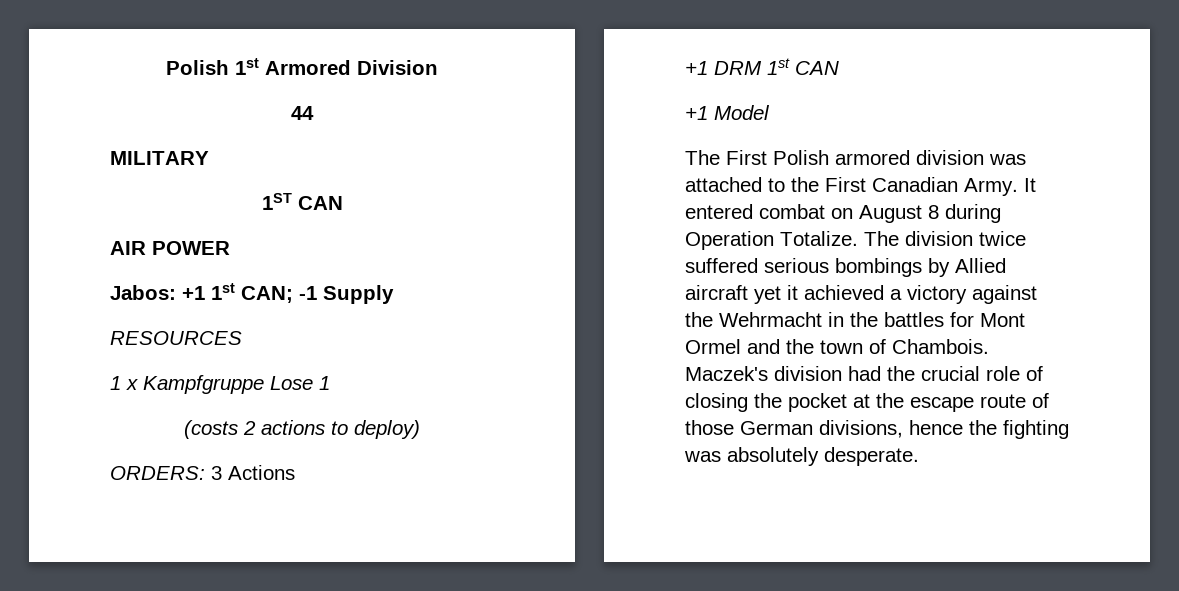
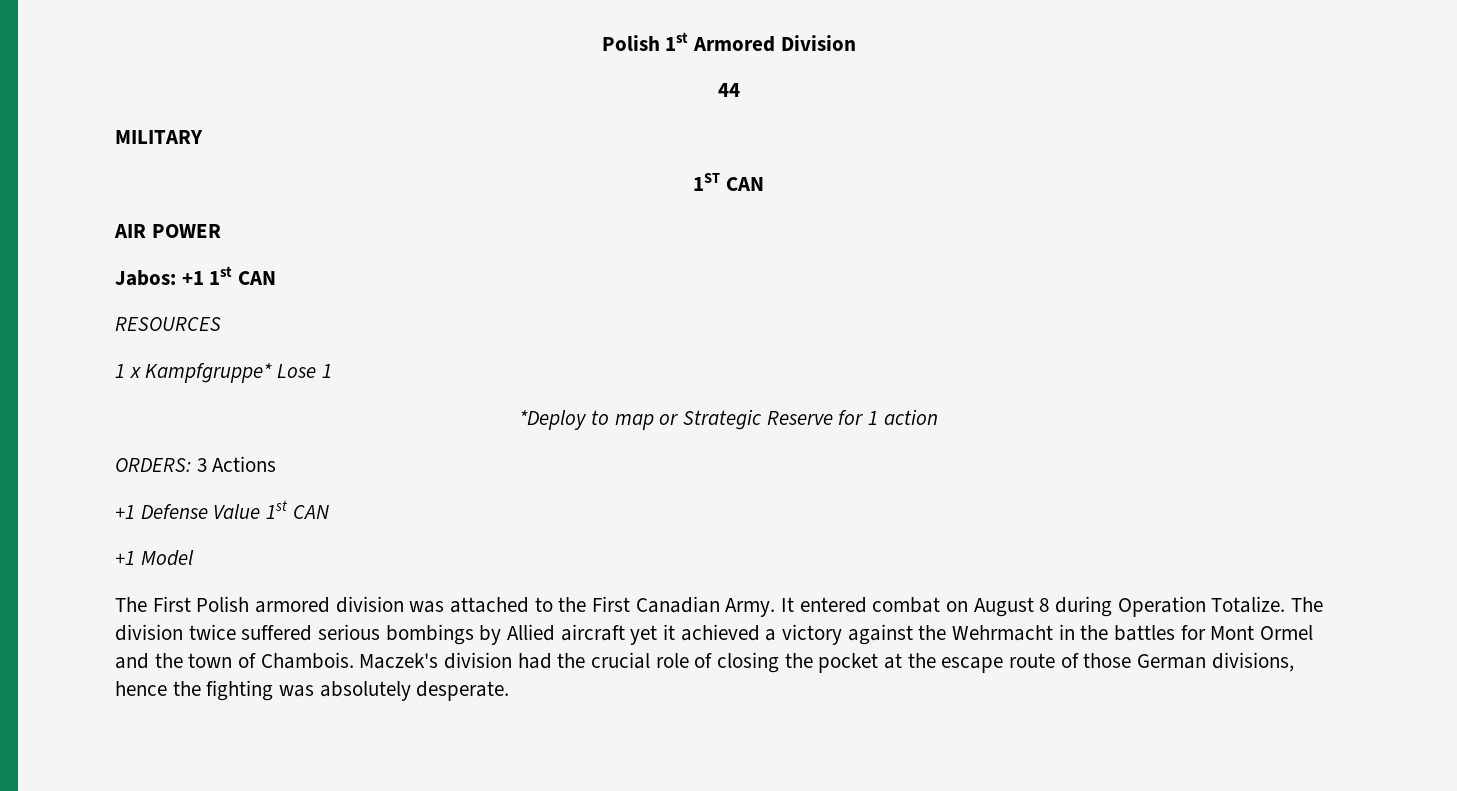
[241,285,394,304] CAN; -1 Supply -> [238,271,277,285] CAN
[143,375,264,394] Kampfgruppe -> [145,363,273,383] Kampfgruppe*
[184,420,420,439] (costs 2 actions to deploy) -> [519,409,938,430] *Deploy to map or Strategic Reserve for 1 action
[714,61,762,75] DRM -> [140,504,261,519] Defense Value

